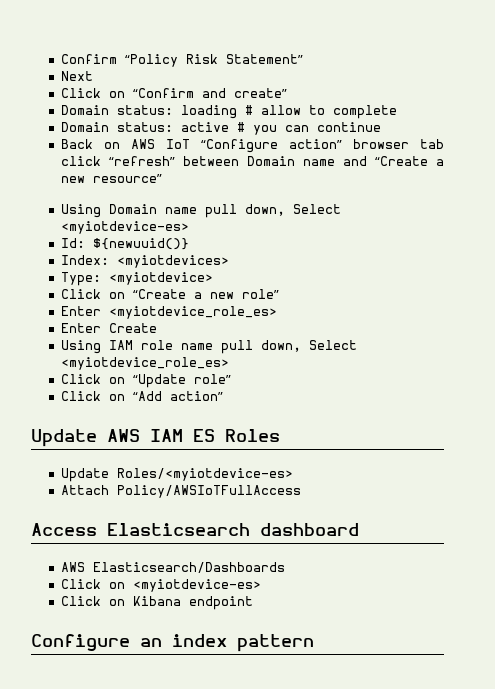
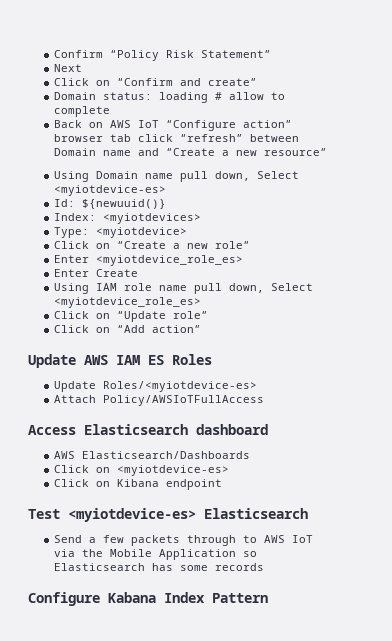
[60,122,381,135] // Domain status: active # you can continue -> (110, 111) none
[31,634,314,652] Configure an index pattern -> [28,508,308,522] [53,535,313,546] [53,549,257,560] [53,563,264,571] [28,592,268,606] Test <myiotdevice-es> Elasticsearch // Send a few packets through to AWS IoT via the Mobile Application so Elasticsearch has some records // Configure Kabana Index Pattern

